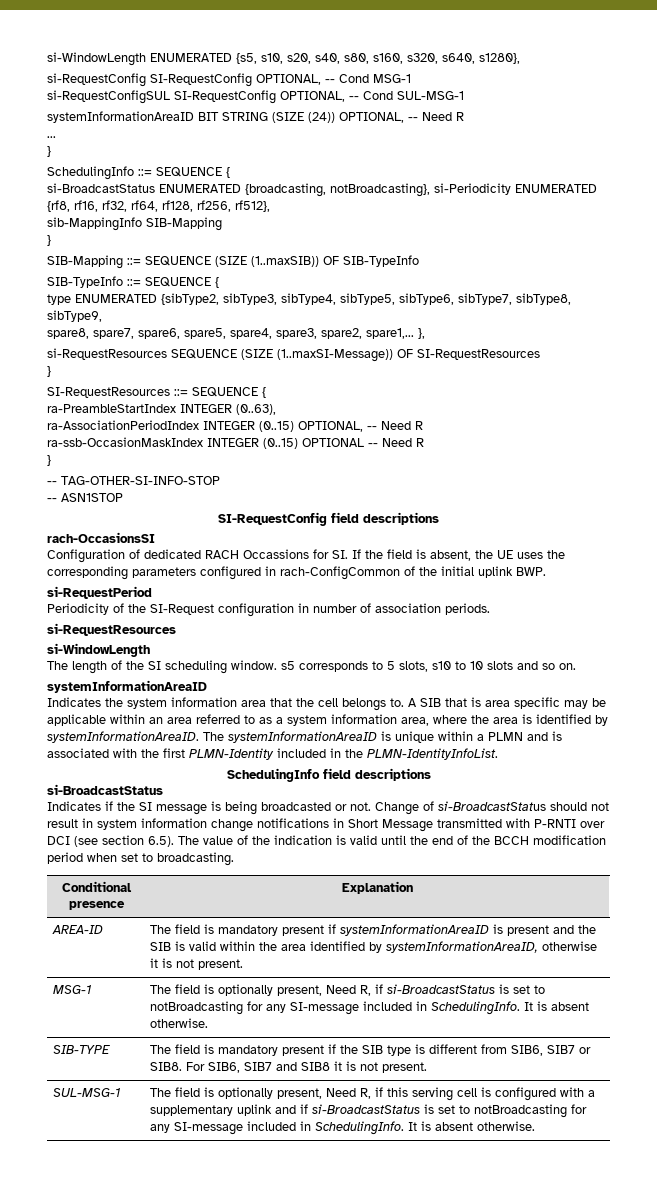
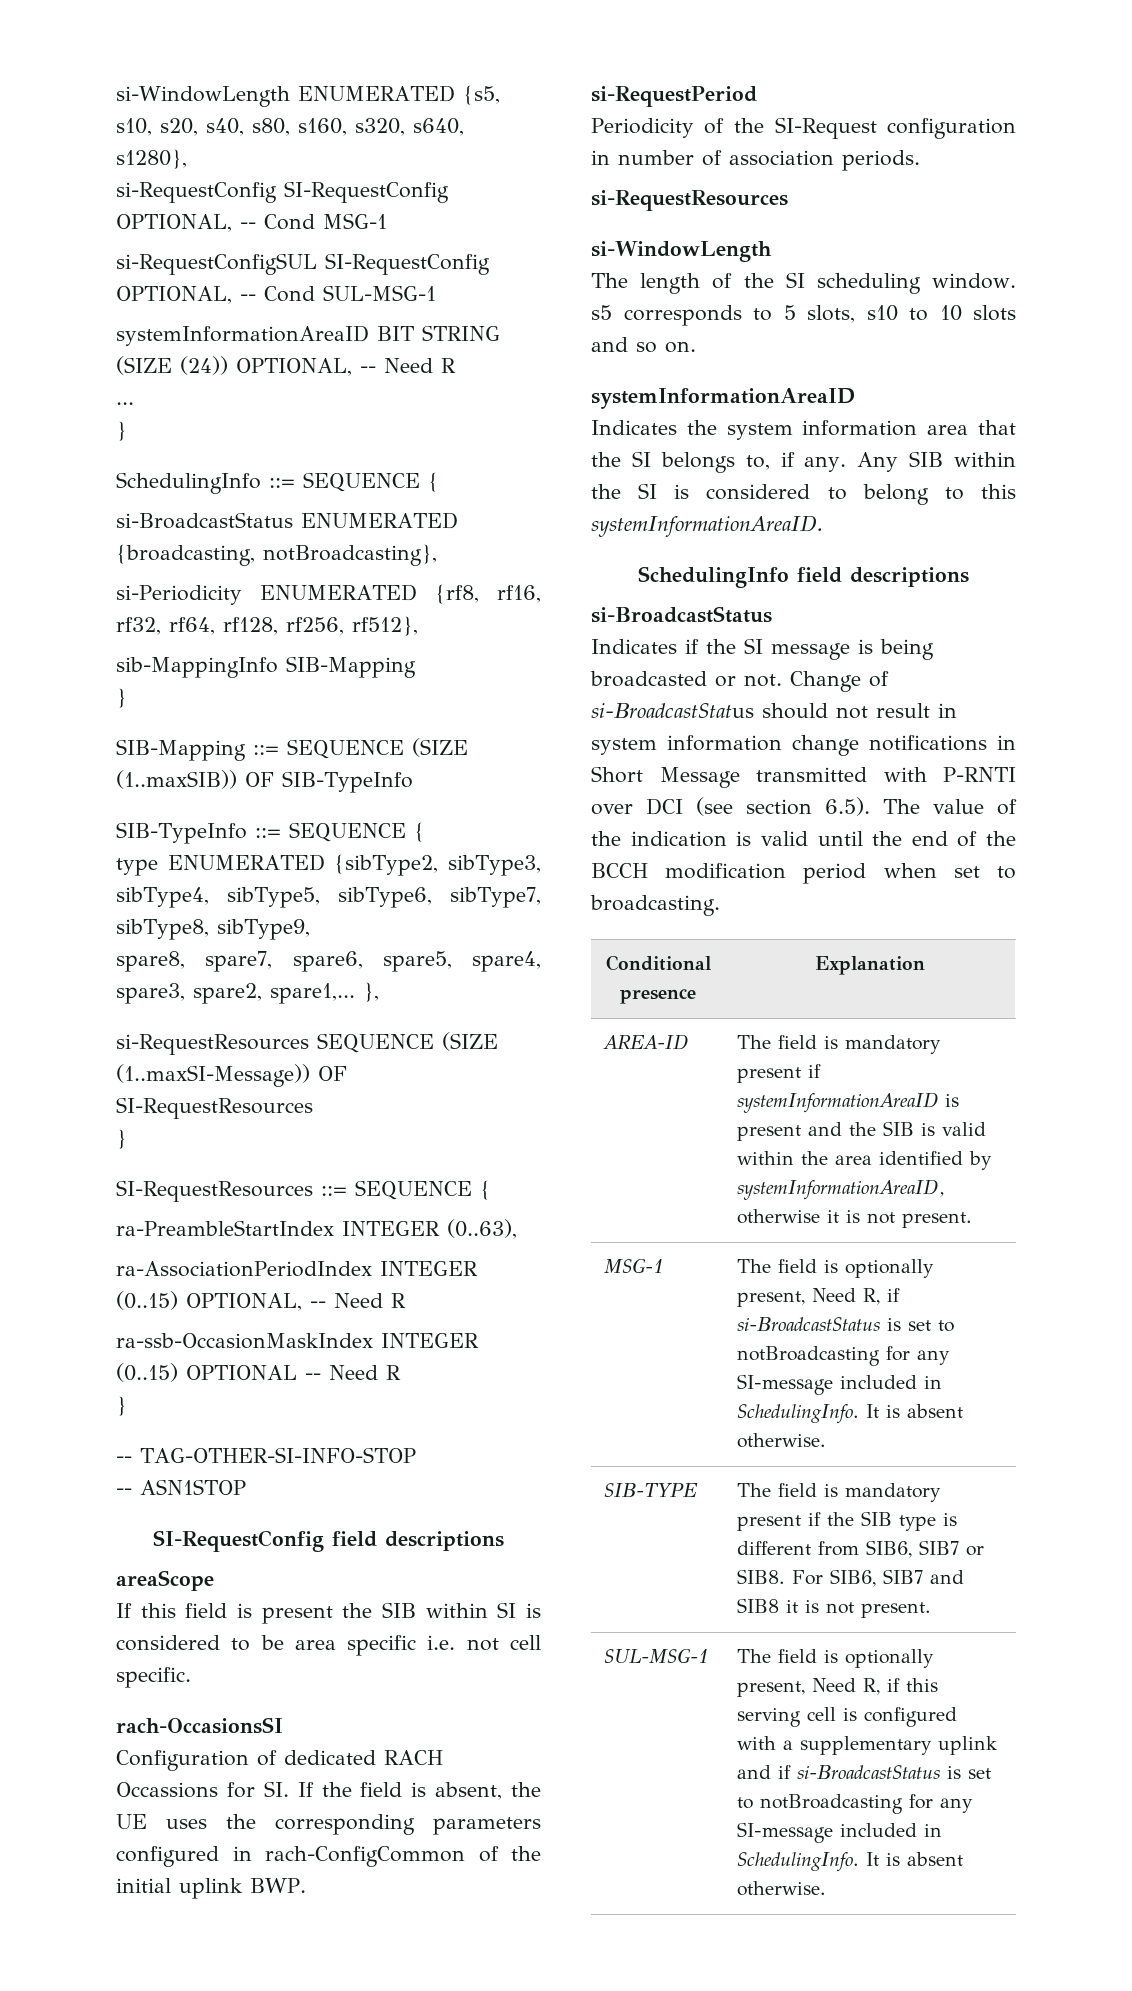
(430, 190) none -> (437, 555) //
(439, 518) none -> [116,1570,214,1591] [116,1602,541,1624] [116,1635,541,1656] [116,1667,191,1688] // areaScope // If this field is present the SIB within SI is considered to be area specific i.e. not cell specific.
[318,697,606,711] [47,714,608,726] [47,731,562,743] [47,748,498,760] cell belongs to. A SIB that is area specific may be applicable within an area referred to as a system information area, where the area is identified by systemInformationAreaID. The systemInformationAreaID is unique within a PLMN and is associated with the first PLMN-Identity included in the PLMN-IdentityInfoList. -> [631,451,1016,473] [591,483,1016,505] [591,515,823,537] SI belongs to, if any. Any SIB within the SI is considered to belong to this systemInformationAreaID.

